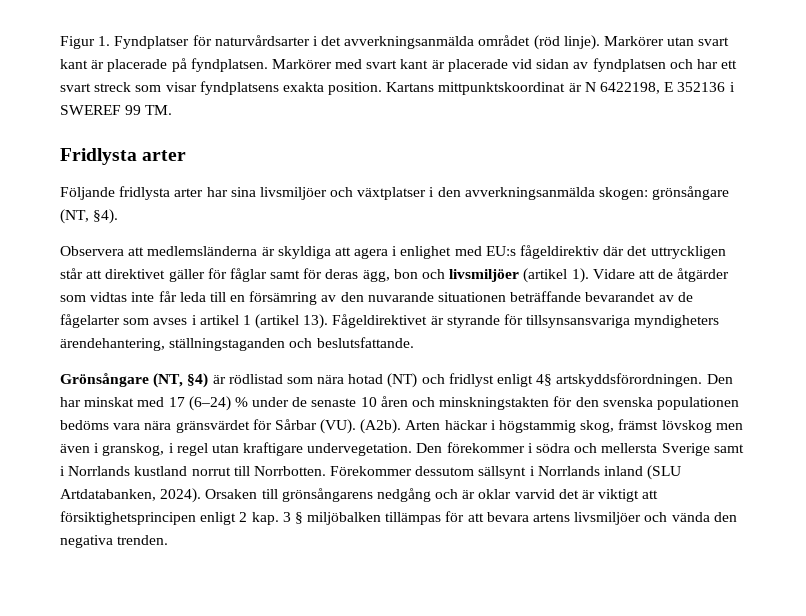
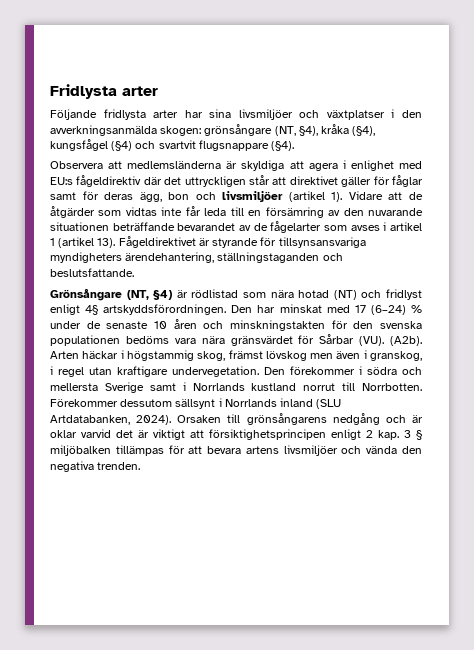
[60,35,730,50] [60,58,738,72] [60,81,735,95] [60,105,173,115] Figur 1. Fyndplatser för naturvårdsarter i det avverkningsanmälda området (röd linje). Markörer utan svart kant är placerade på fyndplatsen. Markörer med svart kant är placerade vid sidan av fyndplatsen och har ett svart streck som visar fyndplatsens exakta position. Kartans mittpunktskoordinat är N 6422198, E 352136 i SWEREF 99 TM. // -> (50, 91) none
[93,209,119,224] §4). -> [298,124,376,136] [50,139,295,151] §4), kråka (§4), kungsfågel (§4) och svartvit flugsnappare (§4).

